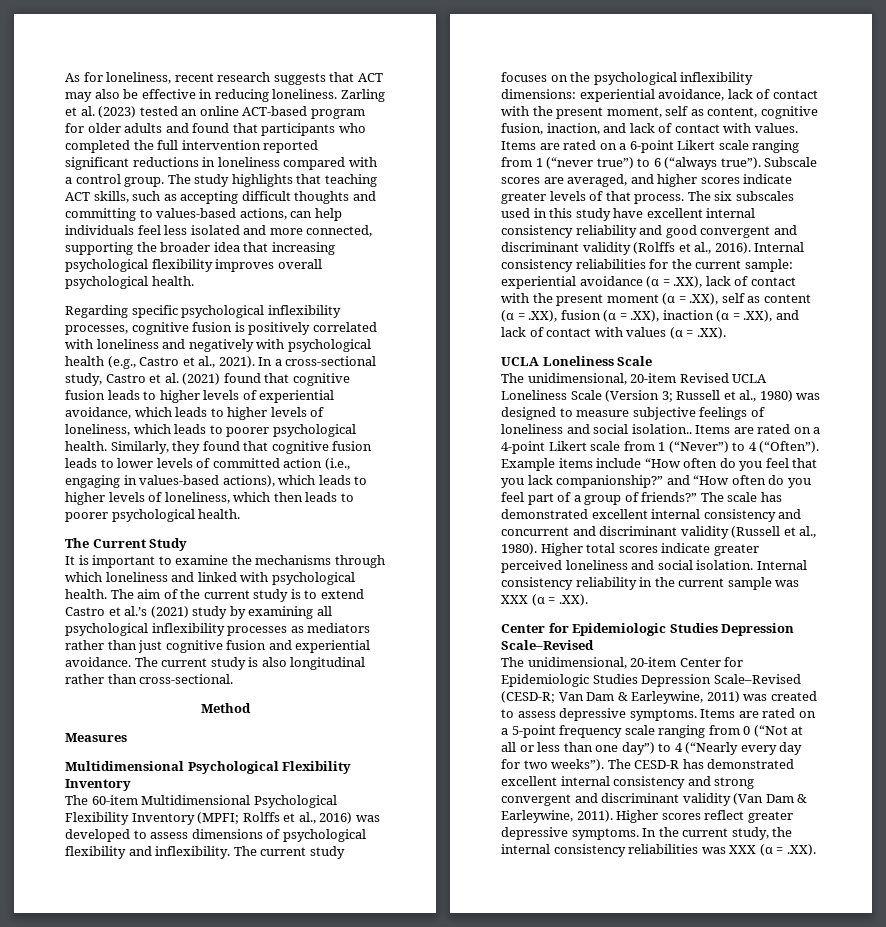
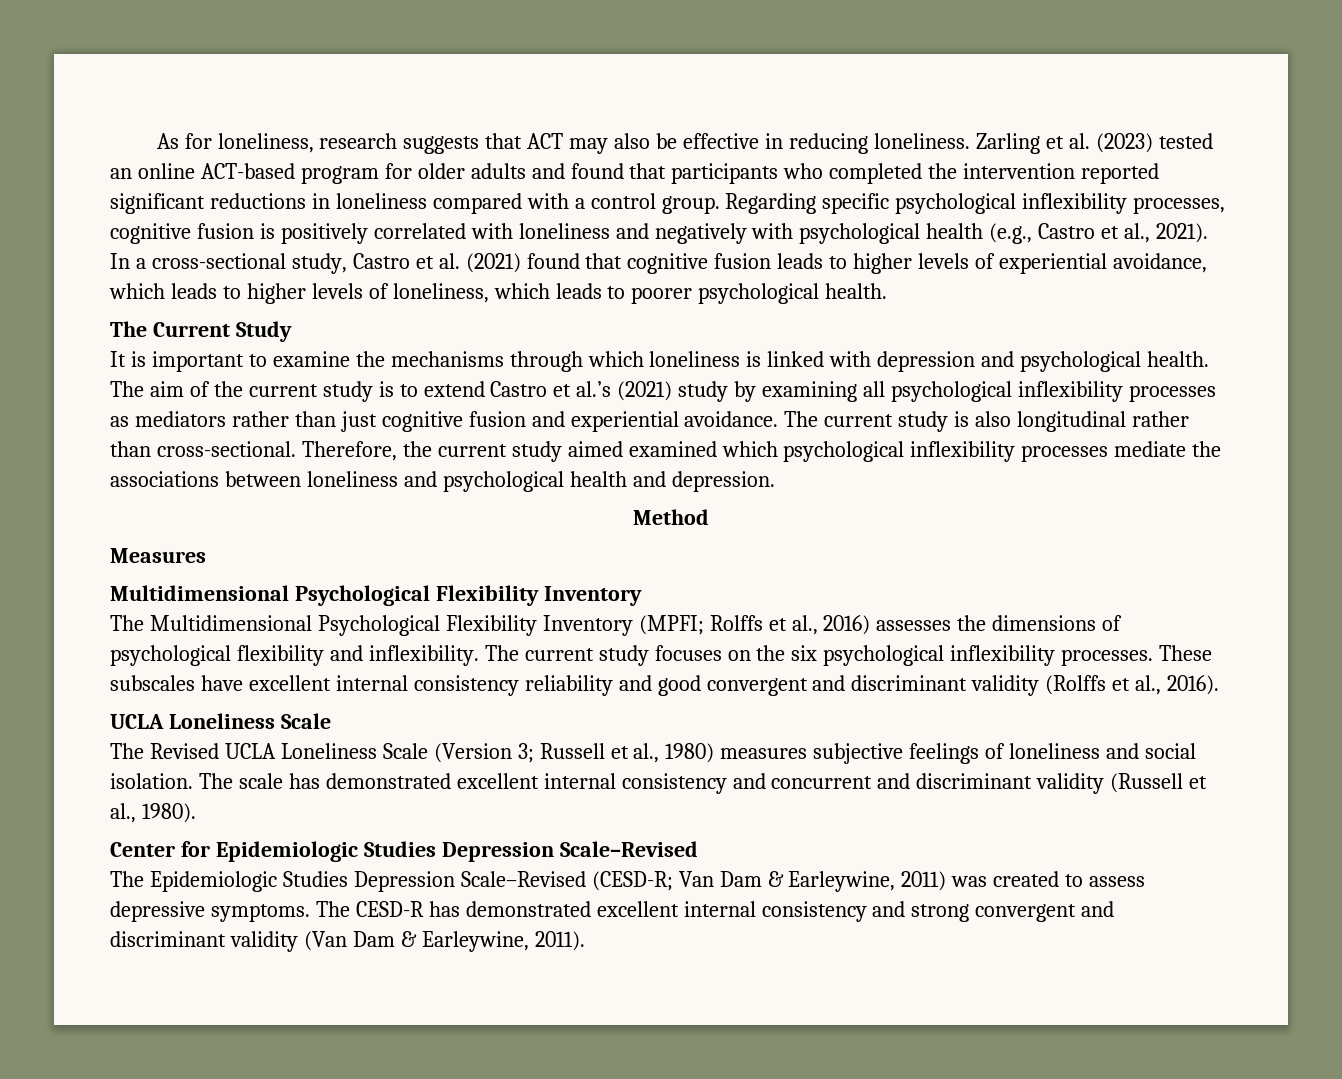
[174,73,214,82] recent -> (314, 143) none
[157,140,179,150] full -> (958, 171) none
[167,174,377,187] [65,191,376,204] [65,208,342,221] [65,225,373,237] [65,242,335,255] [65,259,322,272] [65,276,194,289] The study highlights that teaching ACT skills, such as accepting difficult thoughts and committing to values-based actions, can help individuals feel less isolated and more connected, supporting the broader idea that increasing psychological flexibility improves overall psychological health. // -> (720, 205) none
[110,441,373,454] [65,458,350,470] [65,475,368,488] [65,492,354,505] [65,509,241,522] Similarly, they found that cognitive fusion leads to lower levels of committed action (i.e., engaging in values-based actions), which leads to higher levels of loneliness, which then leads to poorer psychological health. -> (888, 291) none
[171,572,195,582] and -> [746,351,762,367] is
(269, 577) none -> [877,351,1015,372] depression and
(234, 679) none -> [301,441,1222,462] [110,471,775,492] Therefore, the current study aimed examined which psychological inflexibility processes mediate the associations between loneliness and psychological health and depression.
[91,795,138,805] 60-item -> (144, 623) none
[355,815,380,822] [65,829,189,842] was developed to assess -> [876,615,987,631] assesses the
[593,72,754,85] [501,89,818,102] [501,106,818,119] [501,123,798,135] [501,140,800,153] [501,157,818,170] [501,174,793,187] [501,191,794,204] [501,208,611,221] psychological inflexibility dimensions: experiential avoidance, lack of contact with the present moment, self as content, cognitive fusion, inaction, and lack of contact with values. Items are rated on a 6-point Likert scale ranging from 1 (“never true”) to 6 (“always true”). Subscale scores are averaged, and higher scores indicate greater levels of that process. The six subscales used in this study -> [791,645,1213,666] [110,675,195,691] six psychological inflexibility processes. These subscales
[754,242,805,252] [501,259,793,272] [501,276,796,289] [501,293,811,306] [501,310,799,322] [501,327,726,339] Internal consistency reliabilities for the current sample: experiential avoidance (α = .XX), lack of contact with the present moment (α = .XX), self as content (α = .XX), fusion (α = .XX), inaction (α = .XX), and lack of contact with values (α = .XX). -> (1220, 685) none
[527,373,677,385] unidimensional, 20-item -> (144, 751) none
[796,393,821,400] [501,407,630,420] was designed to measure -> [720,748,808,759] measures
[631,424,821,434] [501,441,820,454] [501,458,818,471] [501,475,811,488] [501,492,698,505] isolation.. Items are rated on a 4-point Likert scale from 1 (“Never”) to 4 (“Often”). Example items include “How often do you feel that you lack companionship?” and “How often do you feel part of a group of friends?” -> [110,773,193,789] isolation.
[540,543,759,556] [501,560,807,573] [501,577,800,590] [501,594,588,606] Higher total scores indicate greater perceived loneliness and social isolation. Internal consistency reliability in the current sample was XXX (α = .XX). -> (196, 813) none
[527,657,744,669] unidimensional, 20-item Center for -> (144, 879) none
[700,708,816,718] [501,725,804,738] [501,742,803,755] [501,759,605,771] Items are rated on a 5-point frequency scale ranging from 0 (“Not at all or less than one day”) to 4 (“Nearly every day for two weeks”). -> (310, 913) none
[616,810,793,823] [501,827,793,840] [501,844,816,857] Higher scores reflect greater depressive symptoms. In the current study, the internal consistency reliabilities was XXX (α = .XX). -> (585, 941) none

